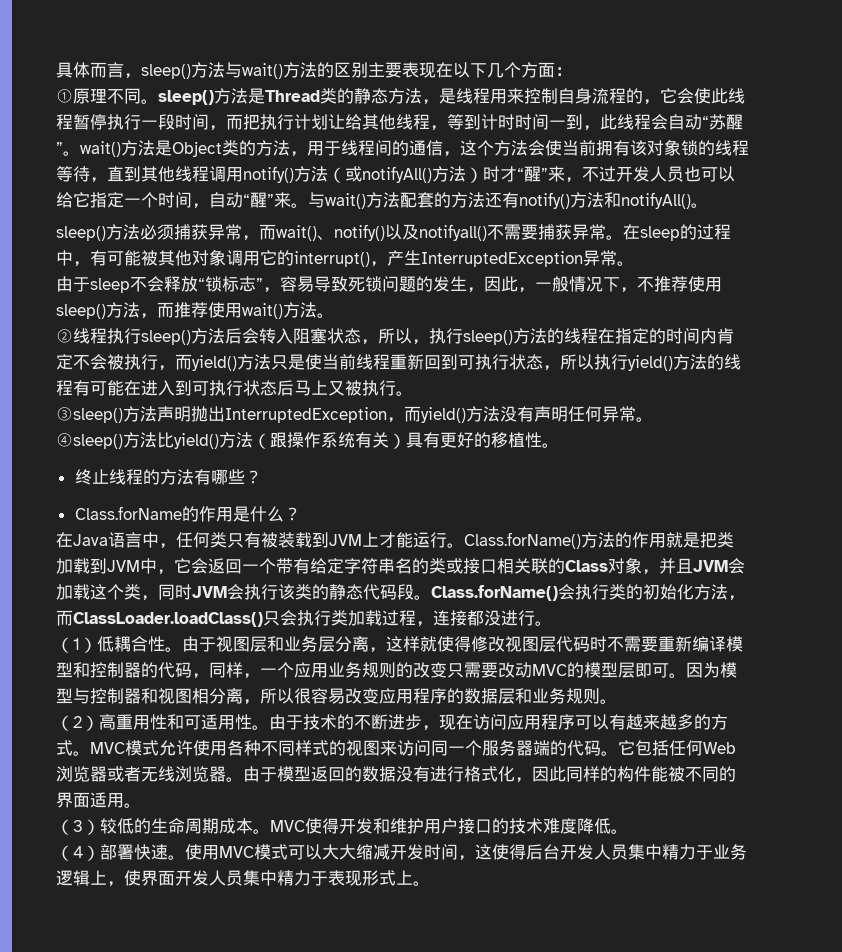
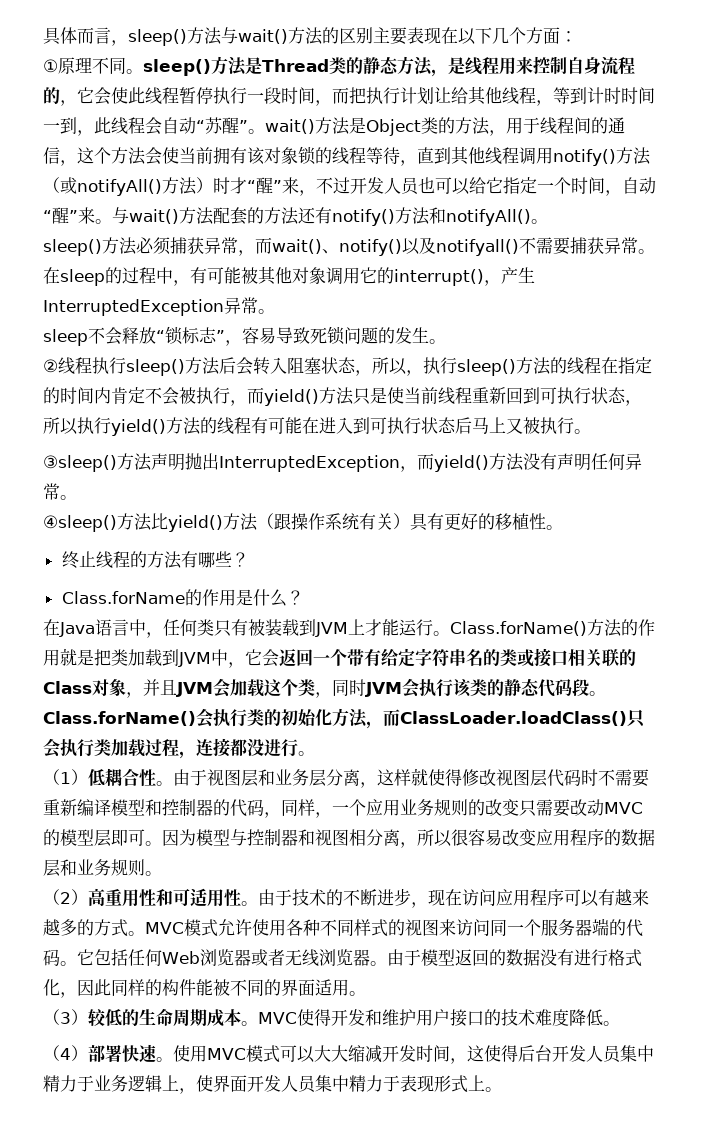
[56,276,90,292] 由于 -> (275, 311) none
[467,276,722,293] [56,302,317,319] ，因此，一般情况下，不推荐使用sleep()方法，而推荐使用wait()方法 -> (429, 335) none

